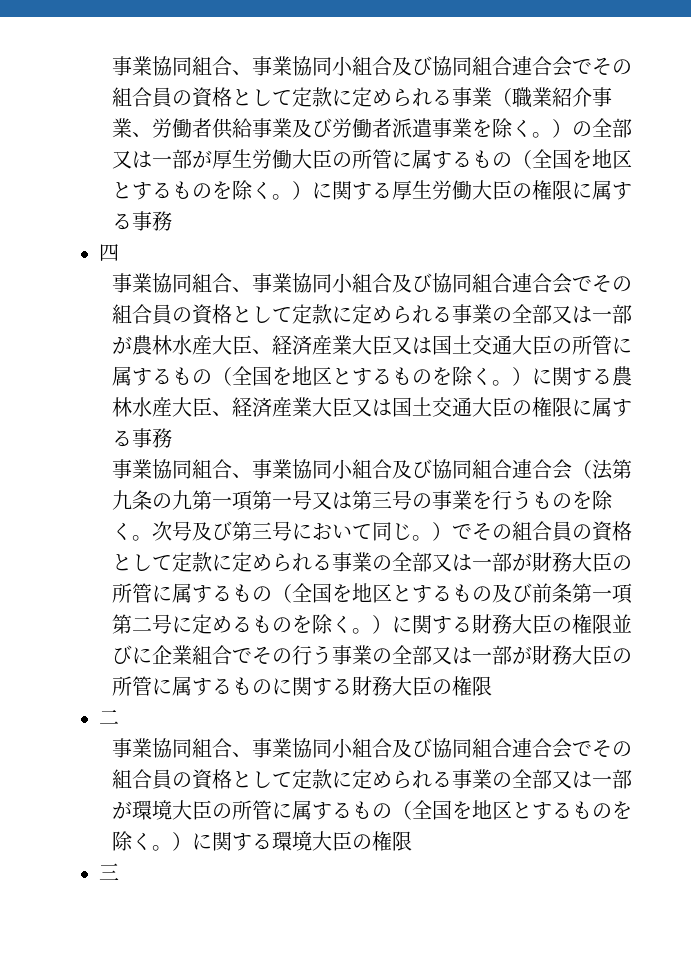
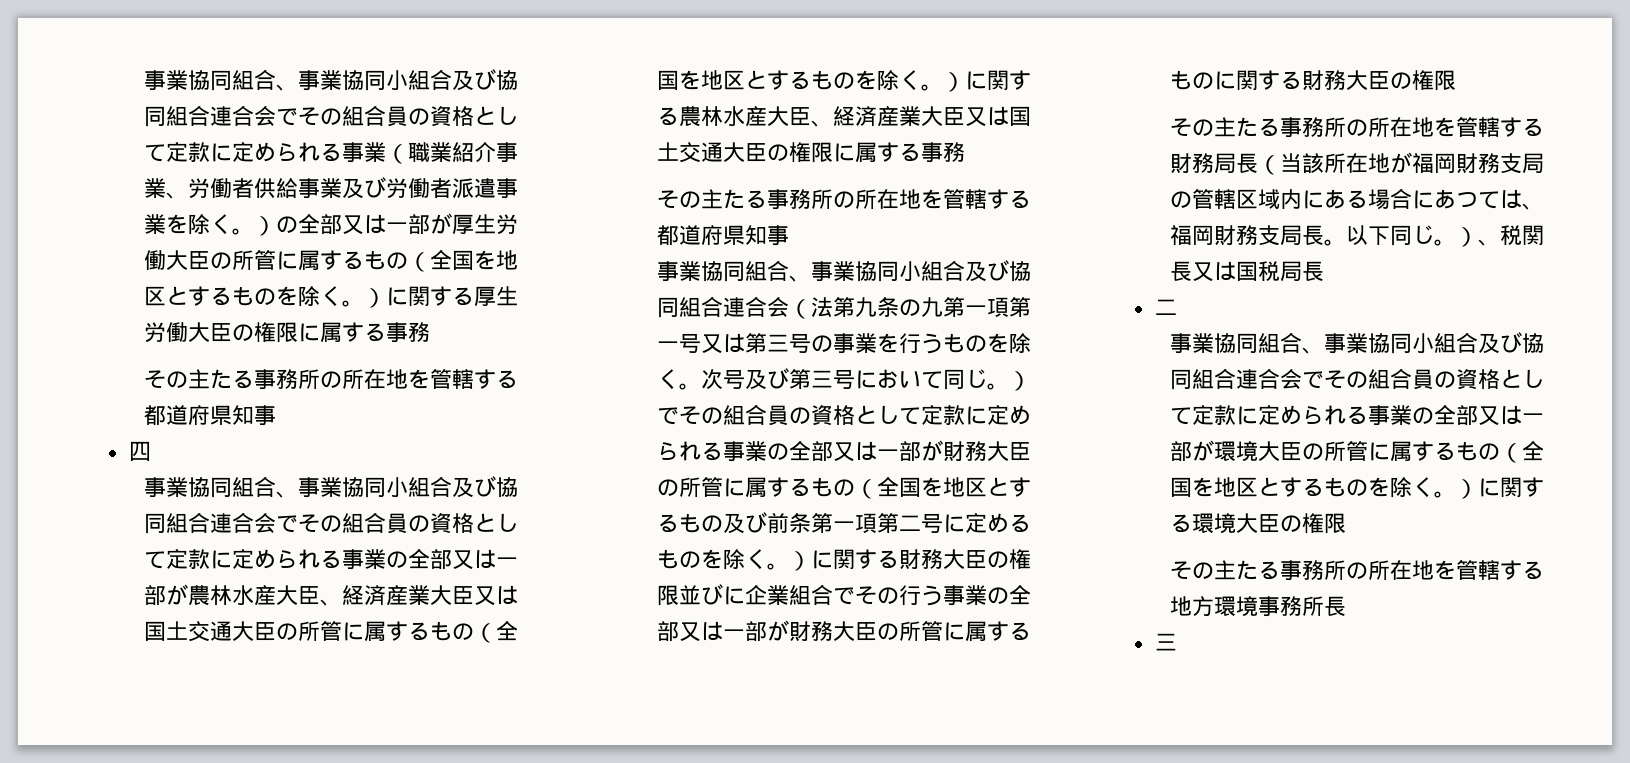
(172, 221) none -> [144,369,519,390] [144,405,277,426] // その主たる事務所の所在地を管轄する都道府県知事
(172, 438) none -> [657,189,1032,210] [657,225,790,246] // その主たる事務所の所在地を管轄する都道府県知事
(492, 686) none -> [1170,117,1545,138] [1170,152,1545,175] [1170,188,1545,210] [1170,225,1545,247] [1170,261,1325,282] // その主たる事務所の所在地を管轄する財務局長（当該所在地が福岡財務支局の管轄区域内にある場合にあつては、福岡財務支局長。以下同じ。）、税関長又は国税局長
(412, 841) none -> [1170,560,1545,581] [1170,596,1347,617] // その主たる事務所の所在地を管轄する地方環境事務所長

